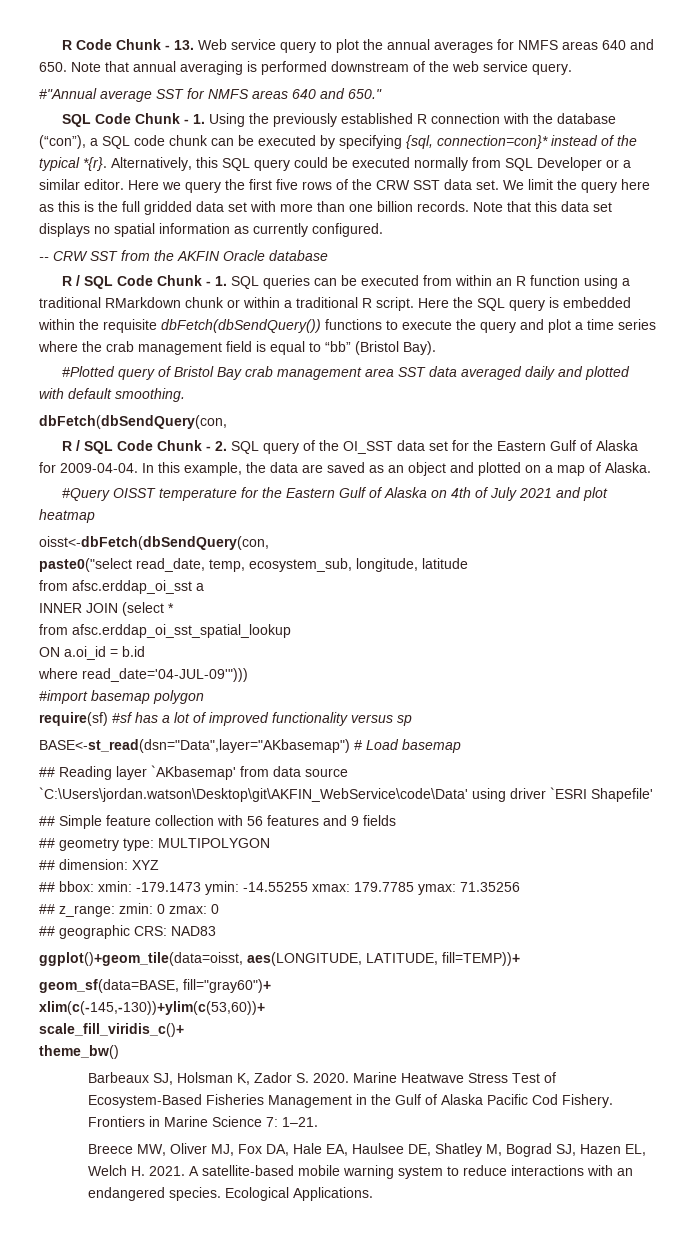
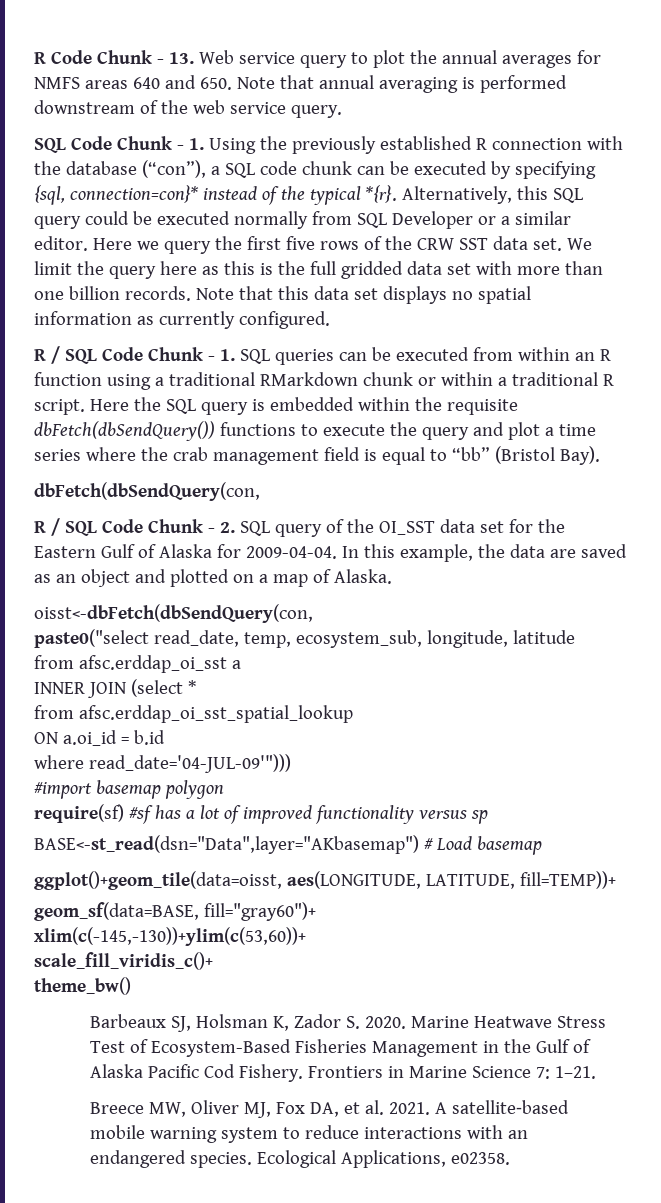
[39,88,382,102] // #"Annual average SST for NMFS areas 640 and 650." -> (342, 111) none
[39,250,328,261] // -- CRW SST from the AKFIN Oracle database -> (330, 320) none
[62,366,631,380] [39,388,185,402] // #Plotted query of Bristol Bay crab management area SST data averaged daily and plotted with default smoothing. -> (600, 455) none
[62,487,609,501] [39,509,95,523] // #Query OISST temperature for the Eastern Gulf of Alaska on 4th of July 2021 and plot heatmap -> (392, 576) none
[39,765,348,780] [39,787,653,802] [39,815,396,829] [39,838,270,851] [39,859,159,870] [39,881,520,895] [39,903,219,917] [39,925,216,939] // ## Reading layer `AKbasemap' from data source `C:\Users\jordan.watson\Desktop\git\AKFIN_WebService\code\Data' using driver `ESRI Shapefile' // ## Simple feature collection with 56 features and 9 fields // ## geometry type: MULTIPOLYGON // ## dimension: XYZ // ## bbox: xmin: -179.1473 ymin: -14.55255 xmax: 179.7785 ymax: 71.35256 // ## z_range: zmin: 0 zmax: 0 // ## geographic CRS: NAD83 -> (542, 845) none
[293,1143,647,1157] [88,1165,146,1176] Hale EA, Haulsee DE, Shatley M, Bograd SJ, Hazen EL, Welch H. -> [344,1100,385,1115] et al.
[293,1187,374,1201] Applications. -> [341,1150,511,1168] Applications, e02358.

